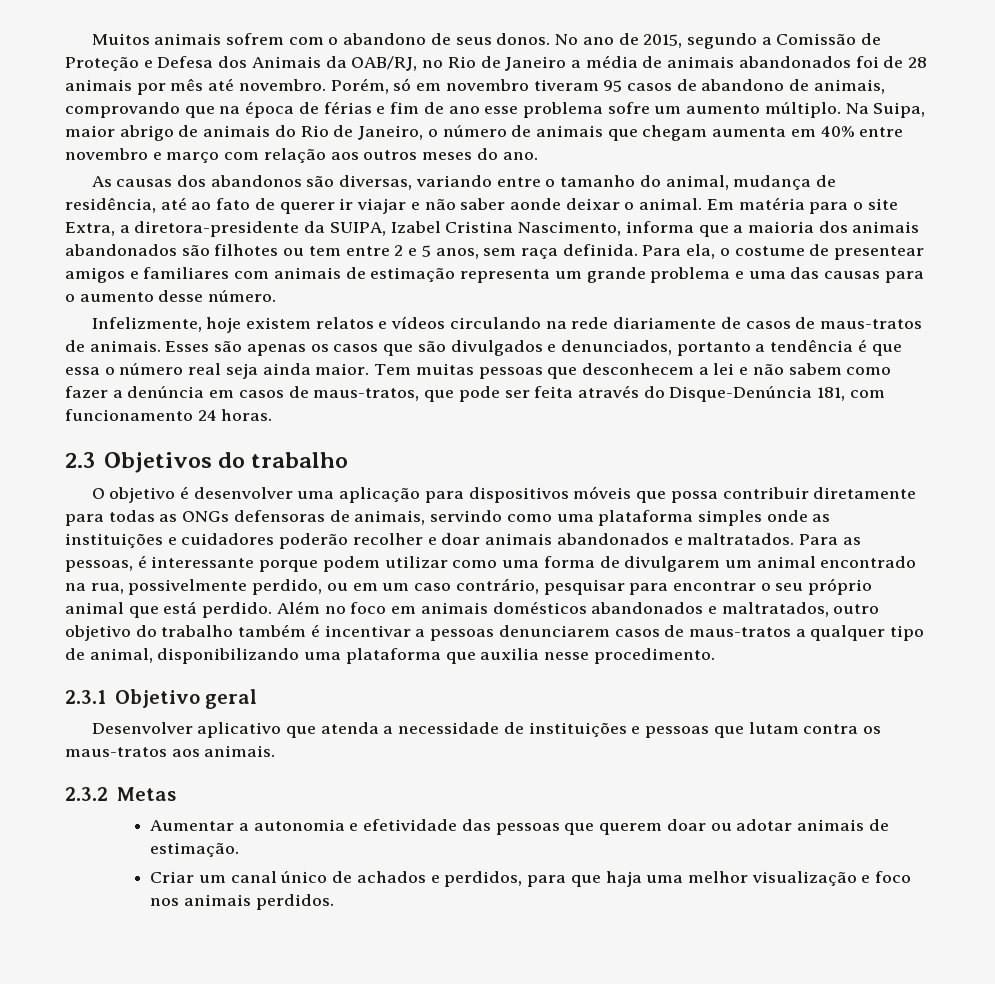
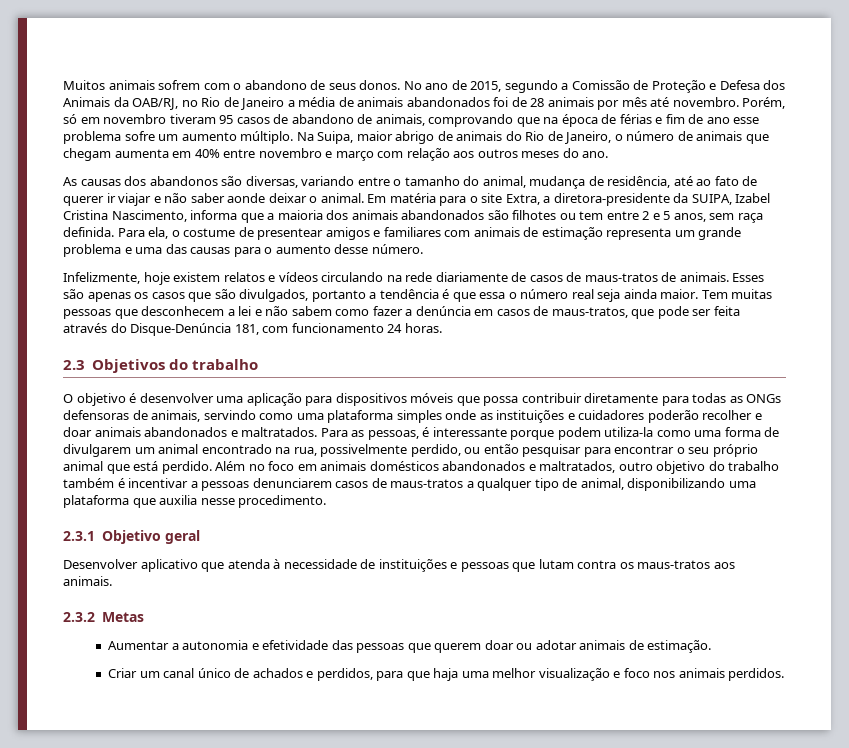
[450,340,672,356] divulgados e denunciados, -> [239,289,309,302] divulgados,
[384,556,448,568] utilizar -> [604,427,654,437] utiliza-la
[352,578,539,594] em um caso contrário, -> [483,444,519,454] então
[383,726,394,734] a -> [273,559,281,569] à

